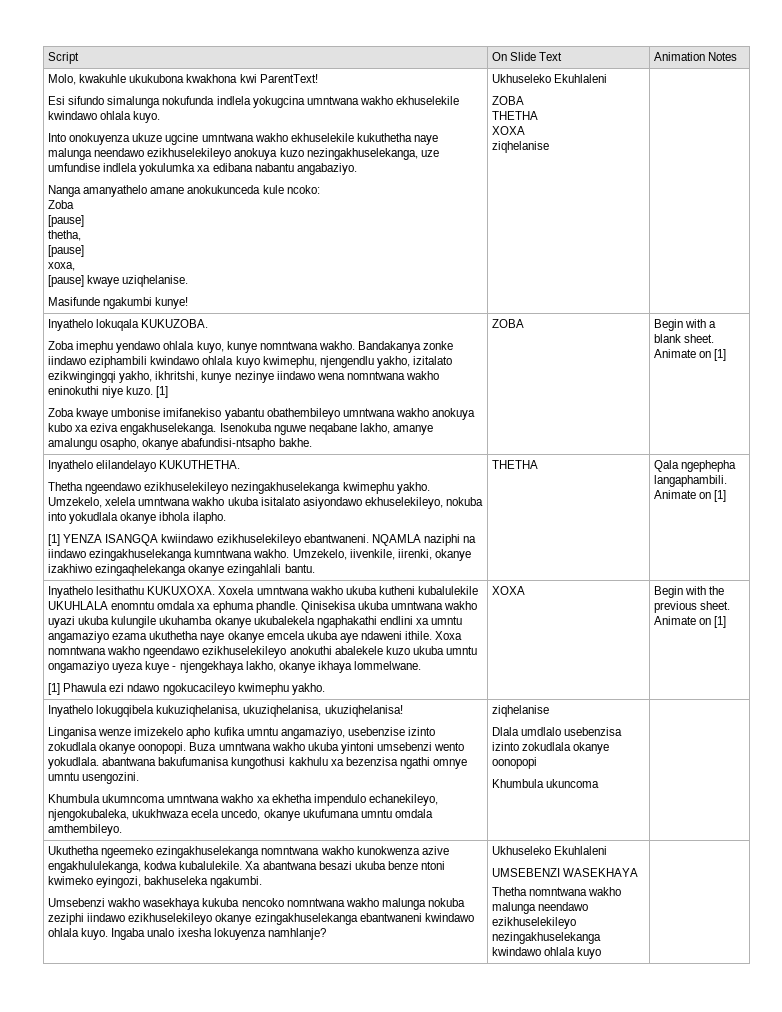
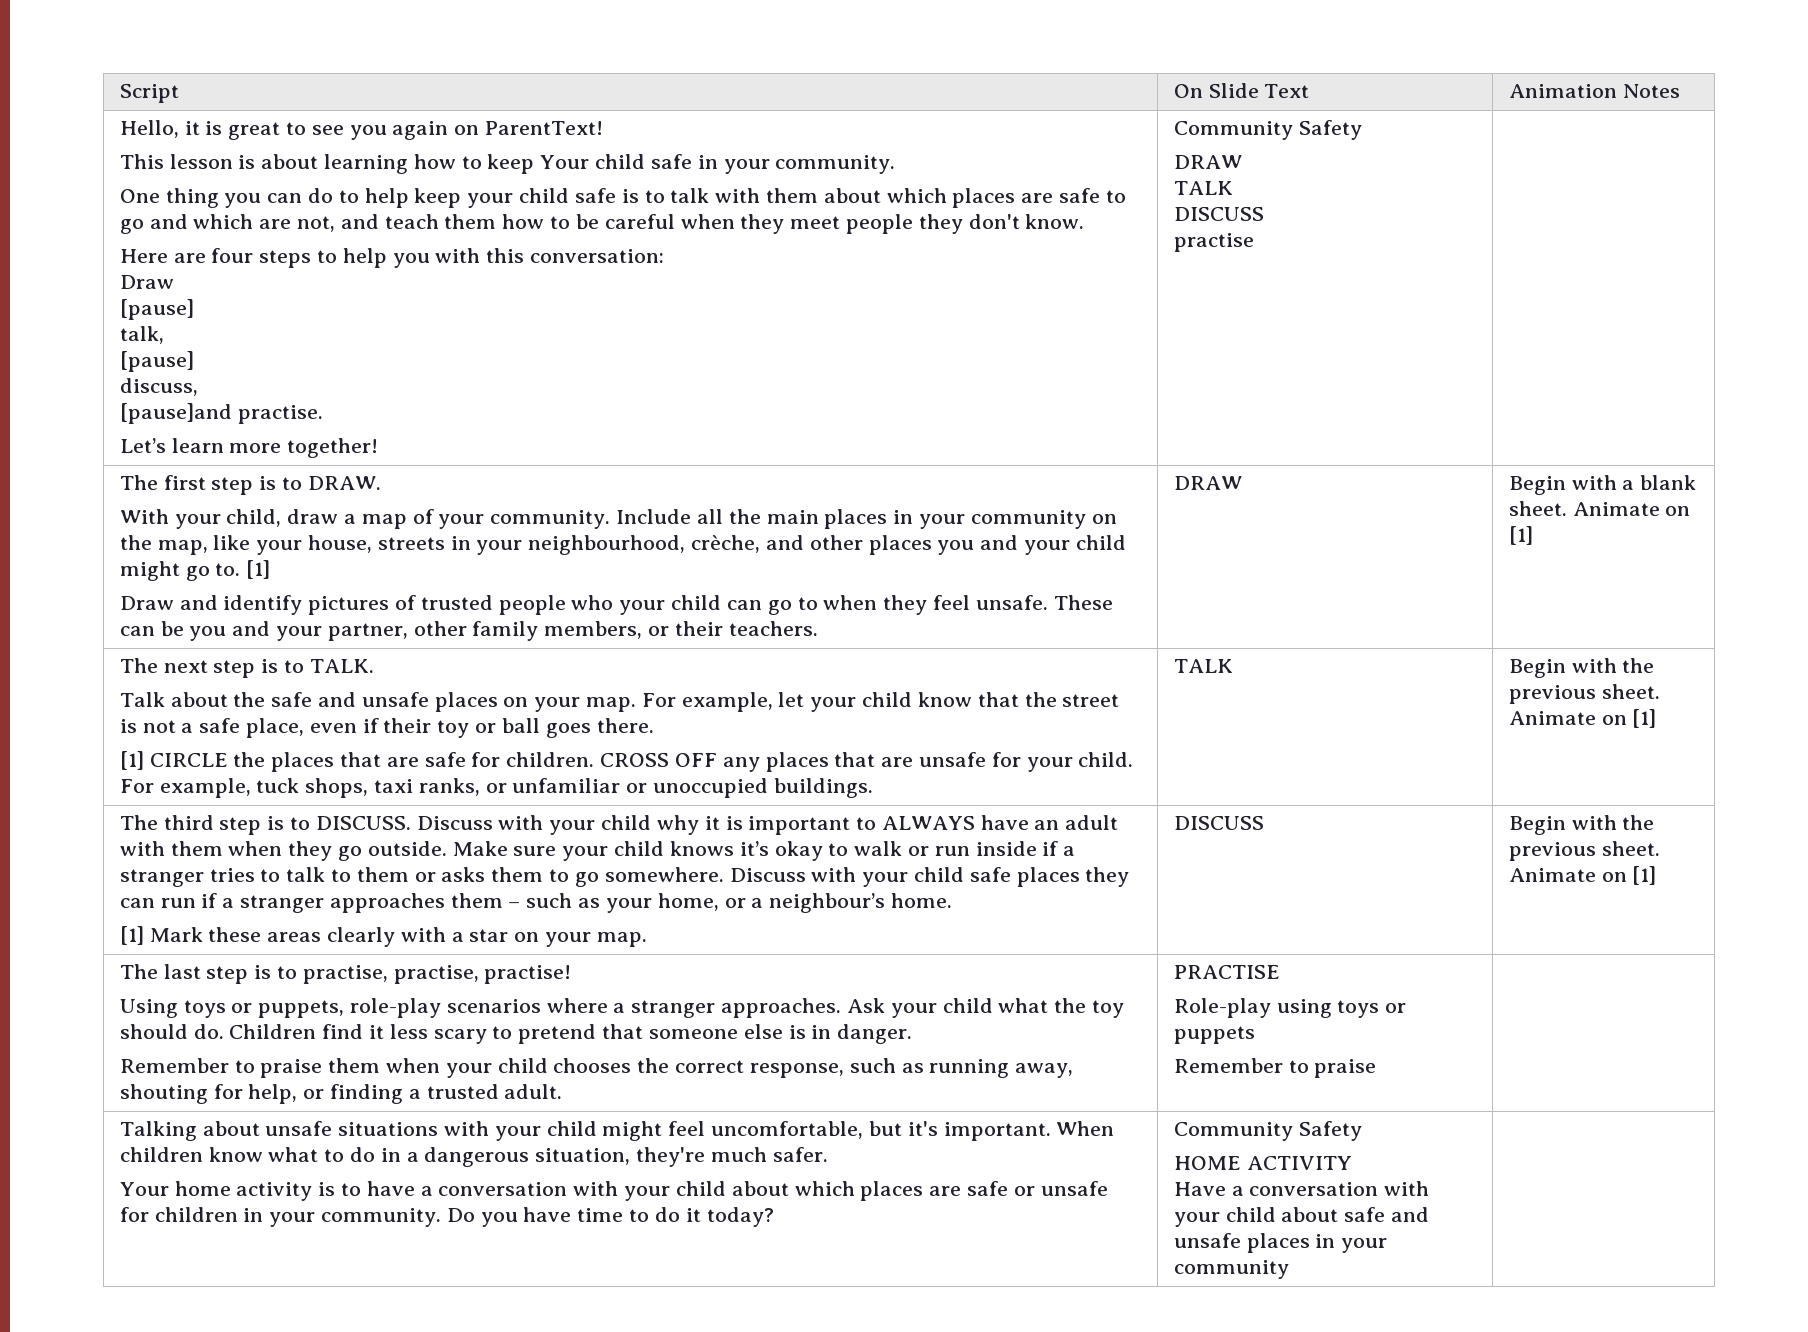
[48,74,318,85] [48,96,459,108] [48,111,161,123] [48,133,438,145] [48,148,439,160] [48,163,357,175] [48,185,320,197] [48,200,75,209] [48,215,85,227] [48,230,82,241] [48,245,85,257] [48,262,76,271] [48,275,189,287] [48,297,189,309] [492,74,608,83] [492,96,525,105] [492,111,539,120] [492,126,526,135] [492,141,550,153] [48,319,209,331] [48,341,454,353] [48,356,452,368] [48,371,439,383] [48,386,169,398] [48,408,475,420] [48,423,433,435] [48,438,312,450] [492,319,525,328] Molo, kwakuhle ukukubona kwakhona kwi ParentText! // Esi sifundo simalunga nokufunda indlela yokugcina umntwana wakho ekhuselekile kwindawo ohlala kuyo. // Into onokuyenza ukuze ugcine umntwana wakho ekhuselekile kukuthetha naye malunga neendawo ezikhuselekileyo anokuya kuzo nezingakhuselekanga, uze umfundise indlela yokulumka xa edibana nabantu angabaziyo. // Nanga amanyathelo amane anokukunceda kule ncoko: // Zoba // [pause] // thetha, // [pause] // xoxa, // [pause] kwaye uziqhelanise. // Masifunde ngakumbi kunye! | Ukhuseleko Ekuhlaleni // ZOBA // THETHA // XOXA // ziqhelanise | // Inyathelo lokuqala KUKUZOBA. // Zoba imephu yendawo ohlala kuyo, kunye nomntwana wakho. Bandakanya zonke iindawo eziphambili kwindawo ohlala kuyo kwimephu, njengendlu yakho, izitalato ezikwingingqi yakho, ikhritshi, kunye nezinye iindawo wena nomntwana wakho eninokuthi niye kuzo. [1] // Zoba kwaye umbonise imifanekiso yabantu obathembileyo umntwana wakho anokuya kubo xa eziva engakhuselekanga. Isenokuba nguwe neqabane lakho, amanye amalungu osapho, okanye abafundisi-ntsapho bakhe. | ZOBA -> [119,120,604,140] [119,154,896,174] [119,188,1126,208] [119,214,1085,234] [119,248,665,268] [119,275,174,289] [119,299,194,320] [119,326,164,344] [119,351,194,372] [119,378,198,396] [119,403,323,424] [119,438,379,458] [1173,120,1362,140] [1173,155,1242,169] [1173,181,1233,195] [1173,207,1264,221] [1173,233,1254,252] [119,475,381,495] [119,509,1117,529] [119,535,1126,555] [119,560,271,581] [119,595,1113,615] [119,621,818,641] [1173,476,1242,490] Hello, it is great to see you again on ParentText! // This lesson is about learning how to keep Your child safe in your community. // One thing you can do to help keep your child safe is to talk with them about which places are safe to go and which are not, and teach them how to be careful when they meet people they don't know. // Here are four steps to help you with this conversation: // Draw // [pause] // talk, // [pause] // discuss, // [pause]and practise. // Let’s learn more together! | Community Safety // DRAW // TALK // DISCUSS // practise | // The first step is to DRAW. // With your child, draw a map of your community. Include all the main places in your community on the map, like your house, streets in your neighbourhood, crèche, and other places you and your child might go to. [1] // Draw and identify pictures of trusted people who your child can go to when they feel unsafe. These can be you and your partner, other family members, or their teachers. | DRAW
[48,460,241,472] [48,482,430,494] [48,497,483,509] [48,512,226,524] [48,534,476,546] [48,549,471,561] [48,564,315,576] [492,460,539,469] [654,460,737,472] [654,475,728,487] [654,490,727,502] [48,586,478,598] [48,601,478,613] [48,616,463,628] [48,631,463,643] [48,646,477,658] [48,661,421,673] [48,683,325,695] [492,586,526,595] [654,586,725,598] [654,601,731,613] [654,616,727,628] [48,705,403,717] [48,727,435,739] [48,742,465,754] [48,757,467,769] [48,772,140,784] [48,794,438,806] [48,809,433,821] [48,824,123,836] [492,705,550,717] [492,727,623,736] [492,742,610,754] [492,757,538,769] [492,779,600,788] [48,846,449,858] [48,861,445,873] [48,876,263,888] [48,898,465,910] [48,913,474,925] [48,928,326,940] [492,846,608,855] [492,868,639,877] [492,887,622,896] [492,902,589,914] [492,917,577,929] [492,932,602,944] [492,947,602,959] Inyathelo elilandelayo KUKUTHETHA. // Thetha ngeendawo ezikhuselekileyo nezingakhuselekanga kwimephu yakho. Umzekelo, xelela umntwana wakho ukuba isitalato asiyondawo ekhuselekileyo, nokuba into yokudlala okanye ibhola ilapho. // [1] YENZA ISANGQA kwiindawo ezikhuselekileyo ebantwaneni. NQAMLA naziphi na iindawo ezingakhuselekanga kumntwana wakho. Umzekelo, iivenkile, iirenki, okanye izakhiwo ezingaqhelekanga okanye ezingahlali bantu. | THETHA | Qala ngephepha langaphambili. Animate on [1] // Inyathelo lesithathu KUKUXOXA. Xoxela umntwana wakho ukuba kutheni kubalulekile UKUHLALA enomntu omdala xa ephuma phandle. Qinisekisa ukuba umntwana wakho uyazi ukuba kulungile ukuhamba okanye ukubalekela ngaphakathi endlini xa umntu angamaziyo ezama ukuthetha naye okanye emcela ukuba aye ndaweni ithile. Xoxa nomntwana wakho ngeendawo ezikhuselekileyo anokuthi abalekele kuzo ukuba umntu ongamaziyo uyeza kuye - njengekhaya lakho, okanye ikhaya lommelwane. // [1] Phawula ezi ndawo ngokucacileyo kwimephu yakho. | XOXA | Begin with the previous sheet. Animate on [1] // Inyathelo lokugqibela kukuziqhelanisa, ukuziqhelanisa, ukuziqhelanisa! // Linganisa wenze imizekelo apho kufika umntu angamaziyo, usebenzise izinto zokudlala okanye oonopopi. Buza umntwana wakho ukuba yintoni umsebenzi wento yokudlala. abantwana bakufumanisa kungothusi kakhulu xa bezenzisa ngathi omnye umntu usengozini. // Khumbula ukumncoma umntwana wakho xa ekhetha impendulo echanekileyo, njengokubaleka, ukukhwaza ecela uncedo, okanye ukufumana umntu omdala amthembileyo. | ziqhelanise // Dlala umdlalo usebenzisa izinto zokudlala okanye oonopopi // Khumbula ukuncoma | // Ukuthetha ngeemeko ezingakhuselekanga nomntwana wakho kunokwenza azive engakhululekanga, kodwa kubalulekile. Xa abantwana besazi ukuba benze ntoni kwimeko eyingozi, bakhuseleka ngakumbi. // Umsebenzi wakho wasekhaya kukuba nencoko nomntwana wakho malunga nokuba zeziphi iindawo ezikhuselekileyo okanye ezingakhuselekanga ebantwaneni kwindawo ohlala kuyo. Ingaba unalo ixesha lokuyenza namhlanje? | Ukhuseleko Ekuhlaleni // UMSEBENZI WASEKHAYA // Thetha nomntwana wakho malunga neendawo ezikhuselekileyo nezingakhuselekanga kwindawo ohlala kuyo -> [119,658,374,678] [119,692,1120,712] [119,718,654,738] [119,751,1134,772] [119,778,873,798] [1173,659,1233,673] [1508,658,1655,678] [1508,684,1660,704] [1508,709,1657,728] [119,815,1119,835] [119,841,1076,861] [119,867,1130,887] [119,893,952,913] [119,926,647,947] [1173,816,1264,830] [1508,815,1655,835] [1508,841,1660,861] [1508,866,1657,885] [119,964,572,984] [119,998,1124,1018] [119,1024,913,1044] [119,1058,1074,1078] [119,1084,563,1104] [1173,965,1280,979] [1173,998,1407,1018] [1173,1026,1255,1044] [1173,1058,1377,1078] [119,1121,1115,1141] [119,1147,828,1167] [119,1181,1108,1201] [119,1207,774,1227] [1173,1121,1362,1141] [1173,1156,1352,1170] [1173,1181,1430,1196] [1173,1207,1430,1227] [1173,1233,1388,1253] [1173,1260,1289,1279] The next step is to TALK. // Talk about the safe and unsafe places on your map. For example, let your child know that the street is not a safe place, even if their toy or ball goes there. // [1] CIRCLE the places that are safe for children. CROSS OFF any places that are unsafe for your child. For example, tuck shops, taxi ranks, or unfamiliar or unoccupied buildings. | TALK | Begin with the previous sheet. Animate on [1] // The third step is to DISCUSS. Discuss with your child why it is important to ALWAYS have an adult with them when they go outside. Make sure your child knows it’s okay to walk or run inside if a stranger tries to talk to them or asks them to go somewhere. Discuss with your child safe places they can run if a stranger approaches them – such as your home, or a neighbour’s home. // [1] Mark these areas clearly with a star on your map. | DISCUSS | Begin with the previous sheet. Animate on [1] // The last step is to practise, practise, practise! // Using toys or puppets, role-play scenarios where a stranger approaches. Ask your child what the toy should do. Children find it less scary to pretend that someone else is in danger. // Remember to praise them when your child chooses the correct response, such as running away, shouting for help, or finding a trusted adult. | PRACTISE // Role-play using toys or puppets // Remember to praise | // Talking about unsafe situations with your child might feel uncomfortable, but it's important. When children know what to do in a dangerous situation, they're much safer. // Your home activity is to have a conversation with your child about which places are safe or unsafe for children in your community. Do you have time to do it today? | Community Safety // HOME ACTIVITY // Have a conversation with your child about safe and unsafe places in your community

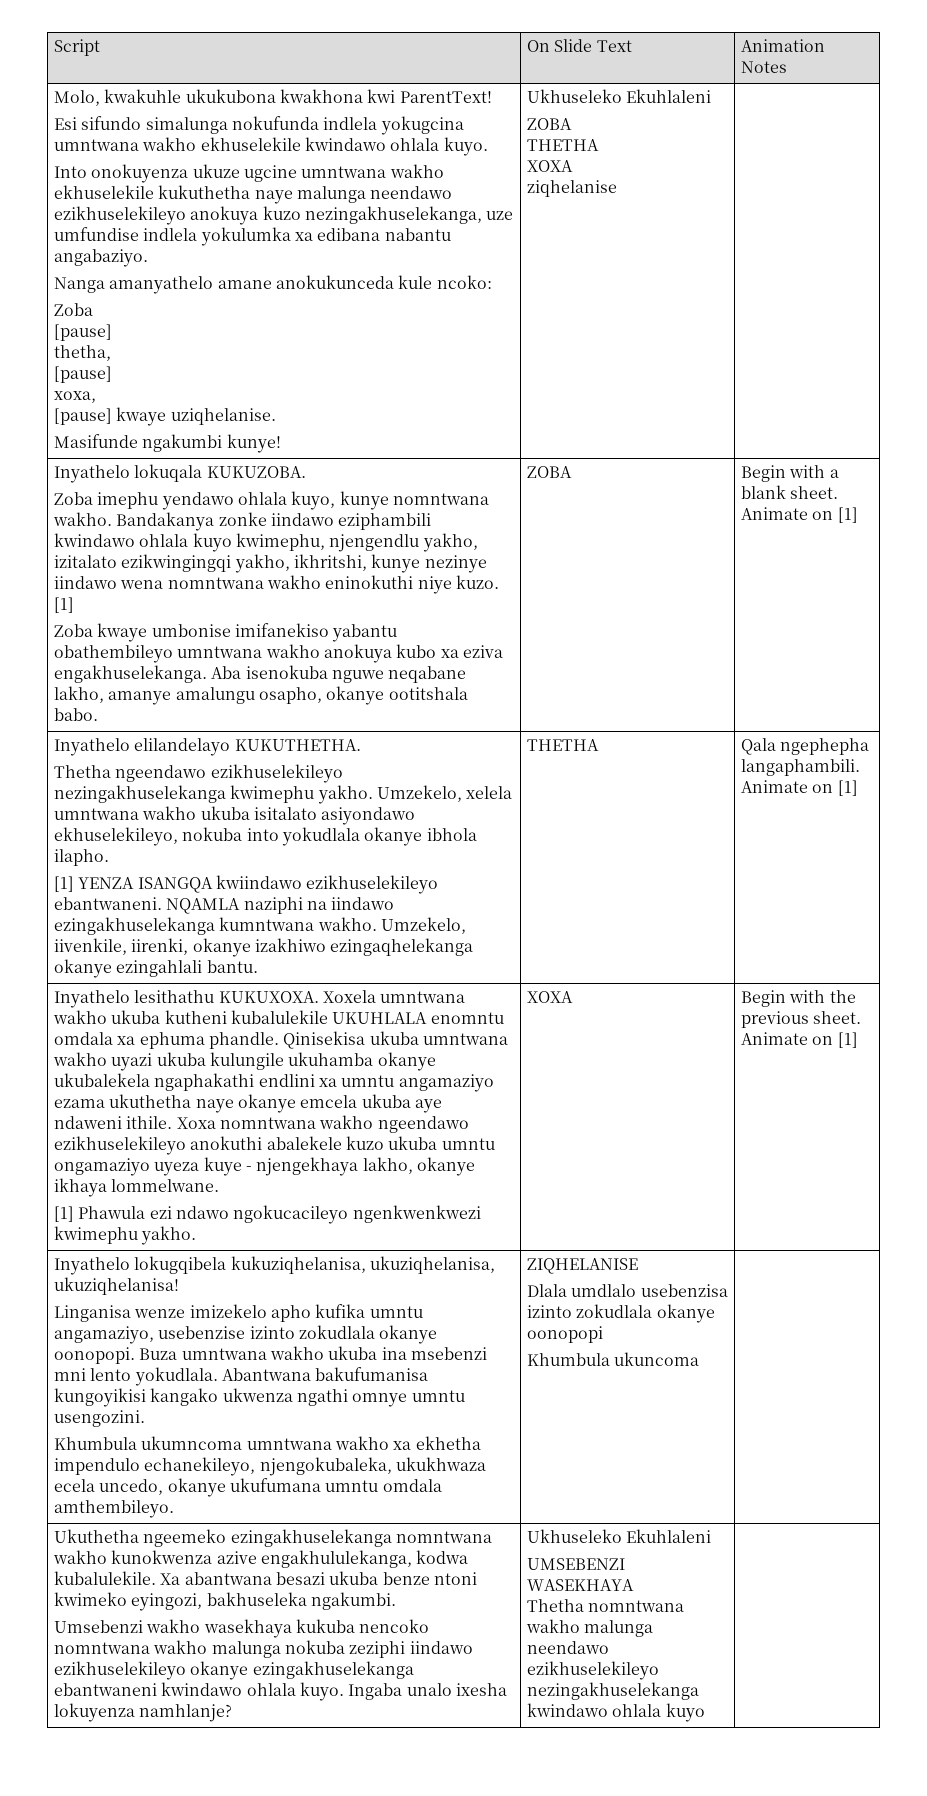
[119,120,604,140] [119,154,896,174] [119,188,1126,208] [119,214,1085,234] [119,248,665,268] [119,275,174,289] [119,299,194,320] [119,326,164,344] [119,351,194,372] [119,378,198,396] [119,403,323,424] [119,438,379,458] [1173,120,1362,140] [1173,155,1242,169] [1173,181,1233,195] [1173,207,1264,221] [1173,233,1254,252] [119,475,381,495] [119,509,1117,529] [119,535,1126,555] [119,560,271,581] [119,595,1113,615] [119,621,818,641] [1173,476,1242,490] Hello, it is great to see you again on ParentText! // This lesson is about learning how to keep Your child safe in your community. // One thing you can do to help keep your child safe is to talk with them about which places are safe to go and which are not, and teach them how to be careful when they meet people they don't know. // Here are four steps to help you with this conversation: // Draw // [pause] // talk, // [pause] // discuss, // [pause]and practise. // Let’s learn more together! | Community Safety // DRAW // TALK // DISCUSS // practise | // The first step is to DRAW. // With your child, draw a map of your community. Include all the main places in your community on the map, like your house, streets in your neighbourhood, crèche, and other places you and your child might go to. [1] // Draw and identify pictures of trusted people who your child can go to when they feel unsafe. These can be you and your partner, other family members, or their teachers. | DRAW -> [54,89,492,106] [54,116,464,135] [54,137,488,156] [54,164,444,183] [54,185,453,204] [54,206,514,225] [54,227,451,246] [54,249,149,267] [54,275,492,294] [54,303,94,316] [54,324,113,341] [54,345,112,361] [54,366,113,383] [54,391,97,403] [54,407,276,426] [54,434,281,453] [527,89,712,103] [527,118,573,130] [527,139,600,151] [527,160,574,172] [527,180,618,197] [54,464,306,483] [54,491,489,510] [53,512,432,531] [54,533,478,552] [54,554,487,573] [54,575,499,594] [54,597,75,613] [54,623,398,642] [54,644,503,663] [54,665,467,683] [54,686,468,705] [54,708,99,721] [527,466,573,478] Molo, kwakuhle ukukubona kwakhona kwi ParentText! // Esi sifundo simalunga nokufunda indlela yokugcina umntwana wakho ekhuselekile kwindawo ohlala kuyo. // Into onokuyenza ukuze ugcine umntwana wakho ekhuselekile kukuthetha naye malunga neendawo ezikhuselekileyo anokuya kuzo nezingakhuselekanga, uze umfundise indlela yokulumka xa edibana nabantu angabaziyo. // Nanga amanyathelo amane anokukunceda kule ncoko: // Zoba // [pause] // thetha, // [pause] // xoxa, // [pause] kwaye uziqhelanise. // Masifunde ngakumbi kunye! | Ukhuseleko Ekuhlaleni // ZOBA // THETHA // XOXA // ziqhelanise | // Inyathelo lokuqala KUKUZOBA. // Zoba imephu yendawo ohlala kuyo, kunye nomntwana wakho. Bandakanya zonke iindawo eziphambili kwindawo ohlala kuyo kwimephu, njengendlu yakho, izitalato ezikwingingqi yakho, ikhritshi, kunye nezinye iindawo wena nomntwana wakho eninokuthi niye kuzo. [1] // Zoba kwaye umbonise imifanekiso yabantu obathembileyo umntwana wakho anokuya kubo xa eziva engakhuselekanga. Aba isenokuba nguwe neqabane lakho, amanye amalungu osapho, okanye ootitshala babo. | ZOBA
[119,658,374,678] [119,692,1120,712] [119,718,654,738] [119,751,1134,772] [119,778,873,798] [1173,659,1233,673] [1508,658,1655,678] [1508,684,1660,704] [1508,709,1657,728] [119,815,1119,835] [119,841,1076,861] [119,867,1130,887] [119,893,952,913] [119,926,647,947] [1173,816,1264,830] [1508,815,1655,835] [1508,841,1660,861] [1508,866,1657,885] [119,964,572,984] [119,998,1124,1018] [119,1024,913,1044] [119,1058,1074,1078] [119,1084,563,1104] [1173,965,1280,979] [1173,998,1407,1018] [1173,1026,1255,1044] [1173,1058,1377,1078] [119,1121,1115,1141] [119,1147,828,1167] [119,1181,1108,1201] [119,1207,774,1227] [1173,1121,1362,1141] [1173,1156,1352,1170] [1173,1181,1430,1196] [1173,1207,1430,1227] [1173,1233,1388,1253] [1173,1260,1289,1279] The next step is to TALK. // Talk about the safe and unsafe places on your map. For example, let your child know that the street is not a safe place, even if their toy or ball goes there. // [1] CIRCLE the places that are safe for children. CROSS OFF any places that are unsafe for your child. For example, tuck shops, taxi ranks, or unfamiliar or unoccupied buildings. | TALK | Begin with the previous sheet. Animate on [1] // The third step is to DISCUSS. Discuss with your child why it is important to ALWAYS have an adult with them when they go outside. Make sure your child knows it’s okay to walk or run inside if a stranger tries to talk to them or asks them to go somewhere. Discuss with your child safe places they can run if a stranger approaches them – such as your home, or a neighbour’s home. // [1] Mark these areas clearly with a star on your map. | DISCUSS | Begin with the previous sheet. Animate on [1] // The last step is to practise, practise, practise! // Using toys or puppets, role-play scenarios where a stranger approaches. Ask your child what the toy should do. Children find it less scary to pretend that someone else is in danger. // Remember to praise them when your child chooses the correct response, such as running away, shouting for help, or finding a trusted adult. | PRACTISE // Role-play using toys or puppets // Remember to praise | // Talking about unsafe situations with your child might feel uncomfortable, but it's important. When children know what to do in a dangerous situation, they're much safer. // Your home activity is to have a conversation with your child about which places are safe or unsafe for children in your community. Do you have time to do it today? | Community Safety // HOME ACTIVITY // Have a conversation with your child about safe and unsafe places in your community -> [54,738,361,756] [54,764,343,783] [54,785,513,804] [54,806,416,825] [54,827,477,846] [54,849,110,866] [54,875,439,894] [54,897,395,914] [54,917,466,935] [54,938,474,957] [54,959,258,978] [527,739,600,751] [741,738,870,755] [741,759,861,776] [741,780,858,796] [54,990,466,1008] [53,1010,504,1024] [54,1031,508,1049] [53,1052,436,1071] [54,1073,494,1092] [54,1094,442,1113] [54,1115,469,1133] [54,1136,495,1155] [54,1157,475,1176] [54,1178,220,1197] [54,1205,481,1224] [54,1226,197,1245] [527,991,574,1003] [741,990,856,1007] [741,1011,862,1028] [741,1032,858,1048] [54,1256,495,1275] [54,1277,180,1295] [54,1304,423,1322] [54,1325,438,1344] [54,1346,487,1364] [54,1367,429,1386] [54,1388,465,1407] [54,1410,146,1427] [54,1436,481,1450] [54,1457,486,1476] [54,1478,442,1497] [54,1500,175,1518] [527,1258,639,1274] [527,1284,728,1297] [527,1304,715,1323] [527,1326,604,1343] [527,1352,700,1366] [54,1529,492,1547] [53,1550,469,1568] [54,1571,477,1585] [54,1592,396,1611] [54,1619,430,1638] [54,1640,473,1658] [54,1661,414,1680] [54,1682,507,1701] [54,1703,233,1722] [527,1529,712,1543] [527,1558,626,1570] [527,1579,635,1591] [527,1599,685,1612] [526,1619,654,1637] [527,1641,610,1654] [527,1661,660,1680] [527,1682,700,1700] [527,1703,705,1722] Inyathelo elilandelayo KUKUTHETHA. // Thetha ngeendawo ezikhuselekileyo nezingakhuselekanga kwimephu yakho. Umzekelo, xelela umntwana wakho ukuba isitalato asiyondawo ekhuselekileyo, nokuba into yokudlala okanye ibhola ilapho. // [1] YENZA ISANGQA kwiindawo ezikhuselekileyo ebantwaneni. NQAMLA naziphi na iindawo ezingakhuselekanga kumntwana wakho. Umzekelo, iivenkile, iirenki, okanye izakhiwo ezingaqhelekanga okanye ezingahlali bantu. | THETHA | Qala ngephepha langaphambili. Animate on [1] // Inyathelo lesithathu KUKUXOXA. Xoxela umntwana wakho ukuba kutheni kubalulekile UKUHLALA enomntu omdala xa ephuma phandle. Qinisekisa ukuba umntwana wakho uyazi ukuba kulungile ukuhamba okanye ukubalekela ngaphakathi endlini xa umntu angamaziyo ezama ukuthetha naye okanye emcela ukuba aye ndaweni ithile. Xoxa nomntwana wakho ngeendawo ezikhuselekileyo anokuthi abalekele kuzo ukuba umntu ongamaziyo uyeza kuye - njengekhaya lakho, okanye ikhaya lommelwane. // [1] Phawula ezi ndawo ngokucacileyo ngenkwenkwezi kwimephu yakho. | XOXA | Begin with the previous sheet. Animate on [1] // Inyathelo lokugqibela kukuziqhelanisa, ukuziqhelanisa, ukuziqhelanisa! // Linganisa wenze imizekelo apho kufika umntu angamaziyo, usebenzise izinto zokudlala okanye oonopopi. Buza umntwana wakho ukuba ina msebenzi mni lento yokudlala. Abantwana bakufumanisa kungoyikisi kangako ukwenza ngathi omnye umntu usengozini. // Khumbula ukumncoma umntwana wakho xa ekhetha impendulo echanekileyo, njengokubaleka, ukukhwaza ecela uncedo, okanye ukufumana umntu omdala amthembileyo. | ZIQHELANISE // Dlala umdlalo usebenzisa izinto zokudlala okanye oonopopi // Khumbula ukuncoma | // Ukuthetha ngeemeko ezingakhuselekanga nomntwana wakho kunokwenza azive engakhululekanga, kodwa kubalulekile. Xa abantwana besazi ukuba benze ntoni kwimeko eyingozi, bakhuseleka ngakumbi. // Umsebenzi wakho wasekhaya kukuba nencoko nomntwana wakho malunga nokuba zeziphi iindawo ezikhuselekileyo okanye ezingakhuselekanga ebantwaneni kwindawo ohlala kuyo. Ingaba unalo ixesha lokuyenza namhlanje? | Ukhuseleko Ekuhlaleni // UMSEBENZI WASEKHAYA // Thetha nomntwana wakho malunga neendawo ezikhuselekileyo nezingakhuselekanga kwindawo ohlala kuyo

